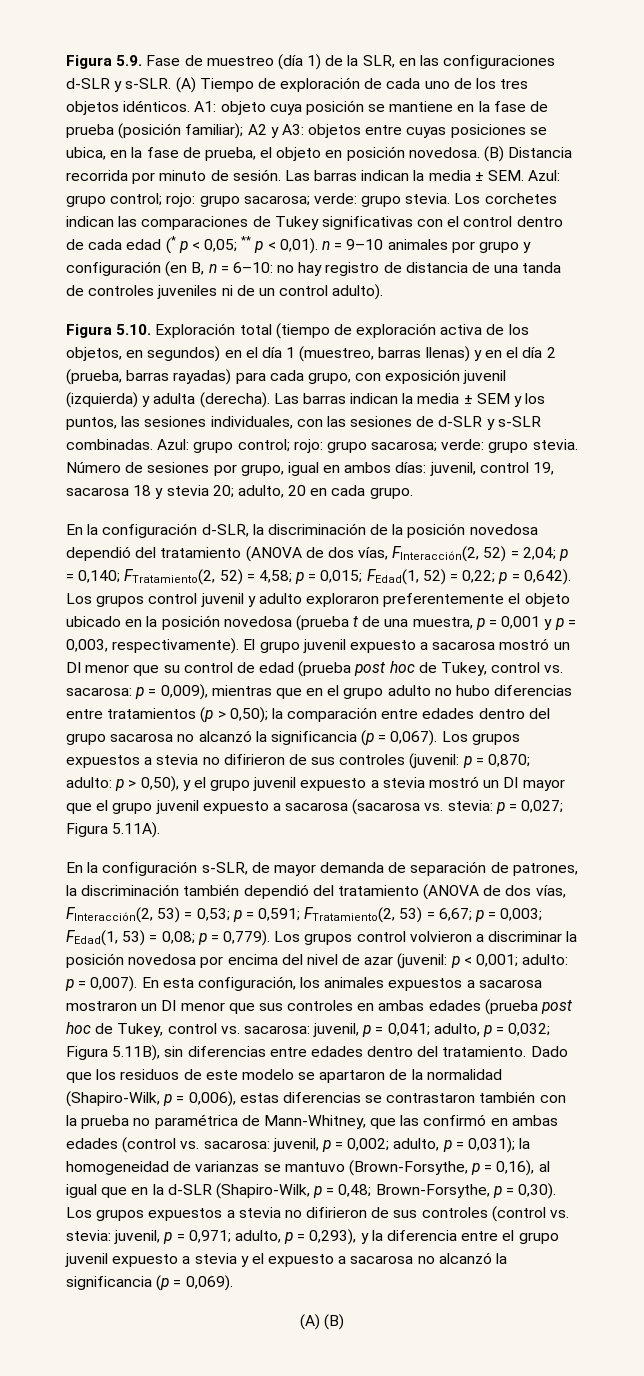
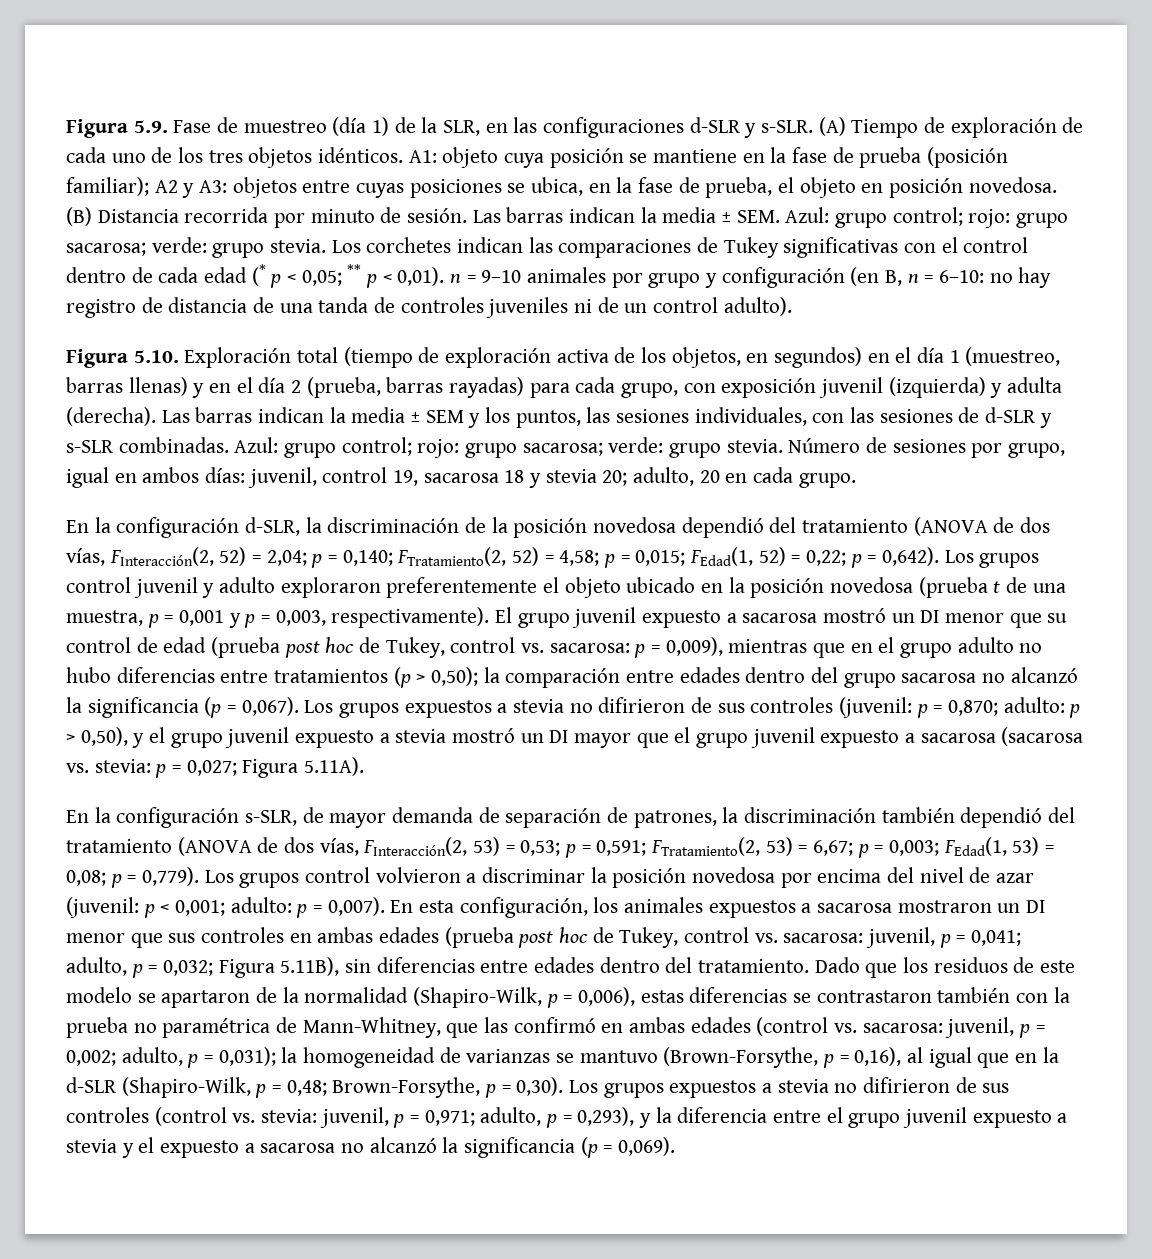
[299,1314,345,1330] // (A) (B) -> (676, 1146) none

